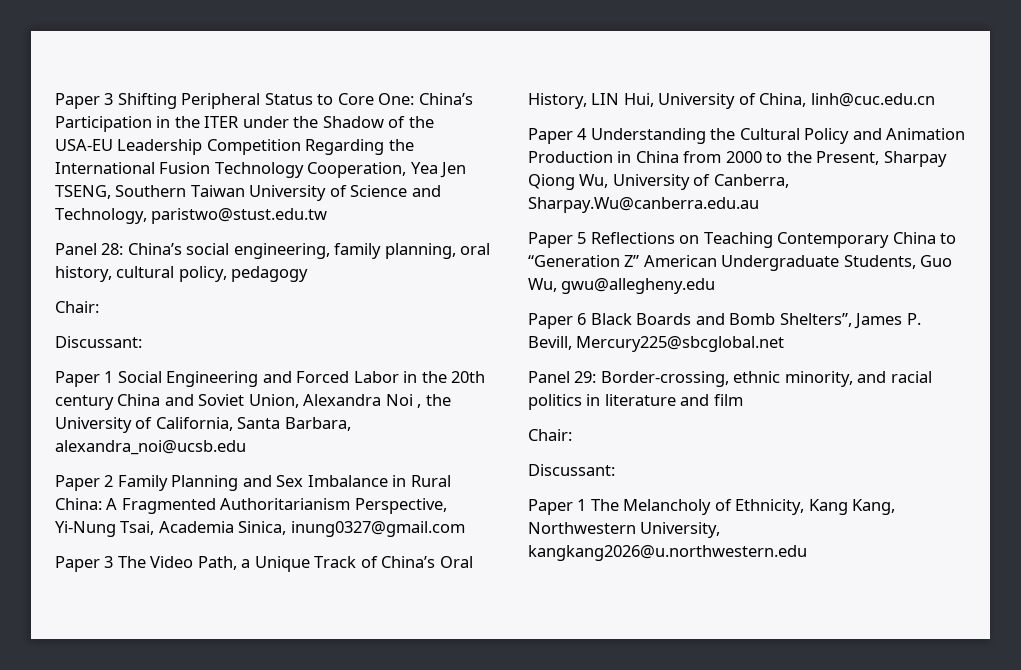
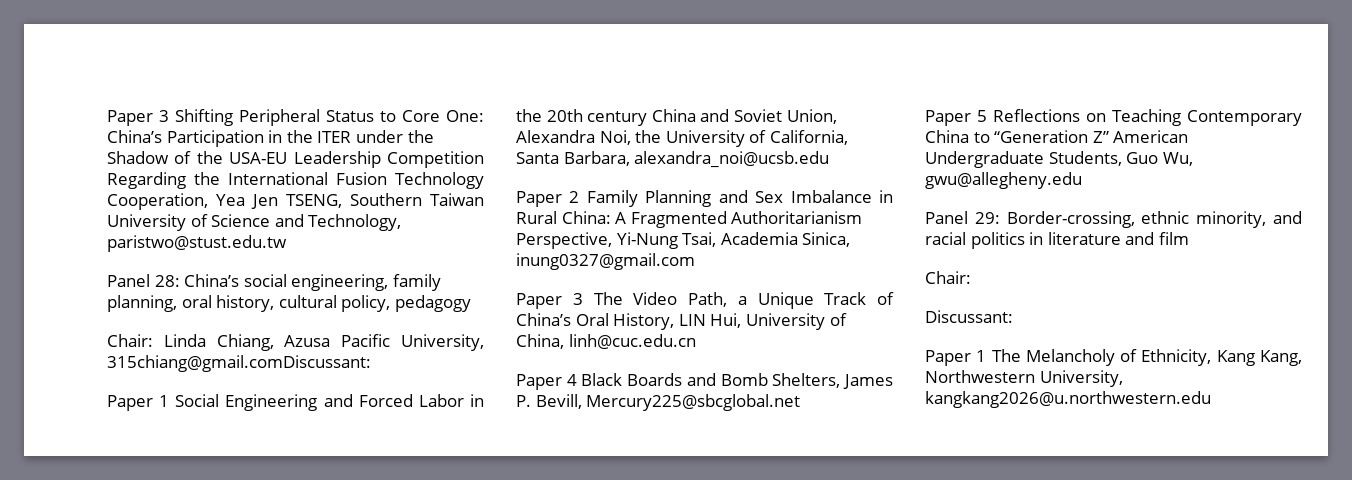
[55,336,142,348] // Discussant: -> [163,334,484,351] [107,355,371,372] Linda Chiang, Azusa Pacific University, 315chiang@gmail.comDiscussant:
[385,394,422,408] Noi , -> [599,130,631,145] Noi,
[590,128,966,144] [528,151,947,167] [528,174,789,190] [528,197,759,213] Understanding the Cultural Policy and Animation Production in China from 2000 to the Present, Sharpay Qiong Wu, University of Canberra, Sharpay.Wu@canberra.edu.au -> [581,373,893,389] [516,394,801,411] Black Boards and Bomb Shelters, James P. Bevill, Mercury225@sbcglobal.net
[528,313,921,329] [528,336,785,352] // Paper 6 Black Boards and Bomb Shelters”, James P. Bevill, Mercury225@sbcglobal.net -> (1082, 180) none

